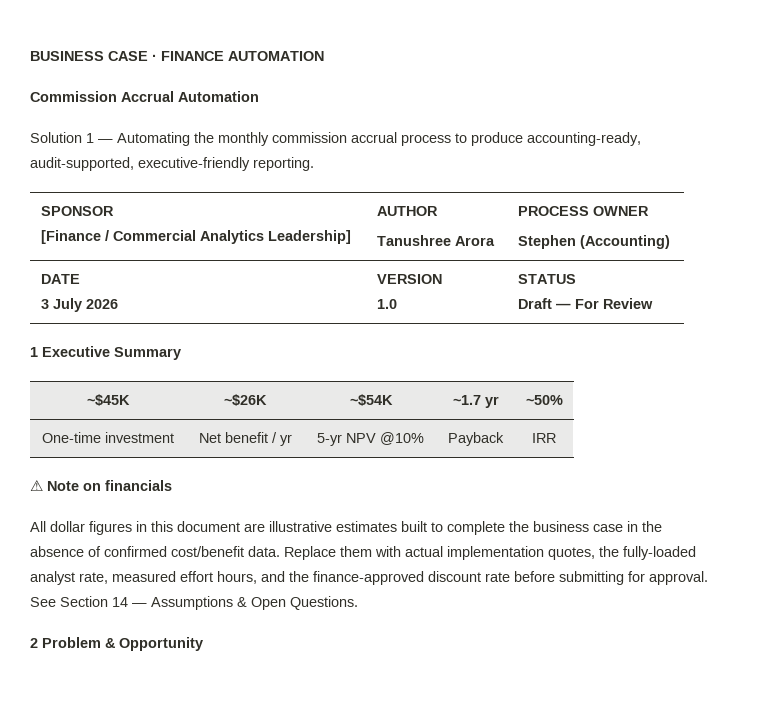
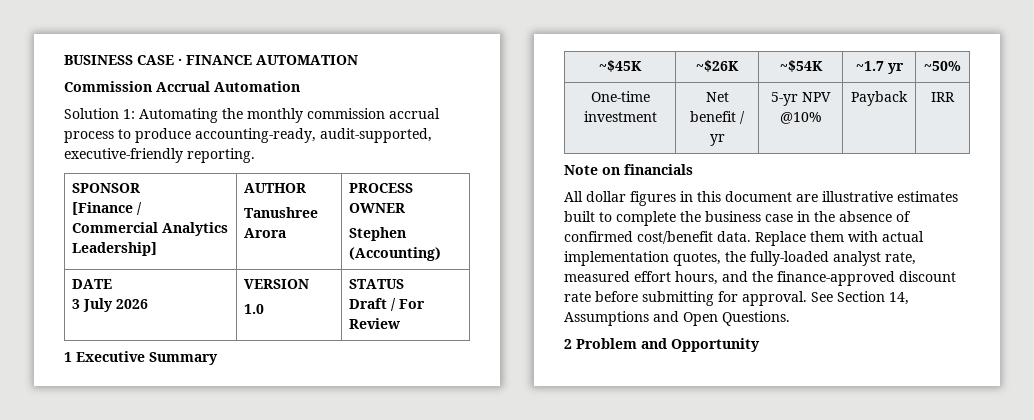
[86,133,113,143] 1 — -> [123,109,135,119] 1:
[555,303,571,309] — -> [390,298,396,311] /
[30,480,43,491] ⚠ -> (955, 97) none
[112,596,247,610] 14 — Assumptions & -> [889,292,909,305] [564,311,679,326] 14, Assumptions and
[105,638,116,648] & -> [641,338,667,349] and

